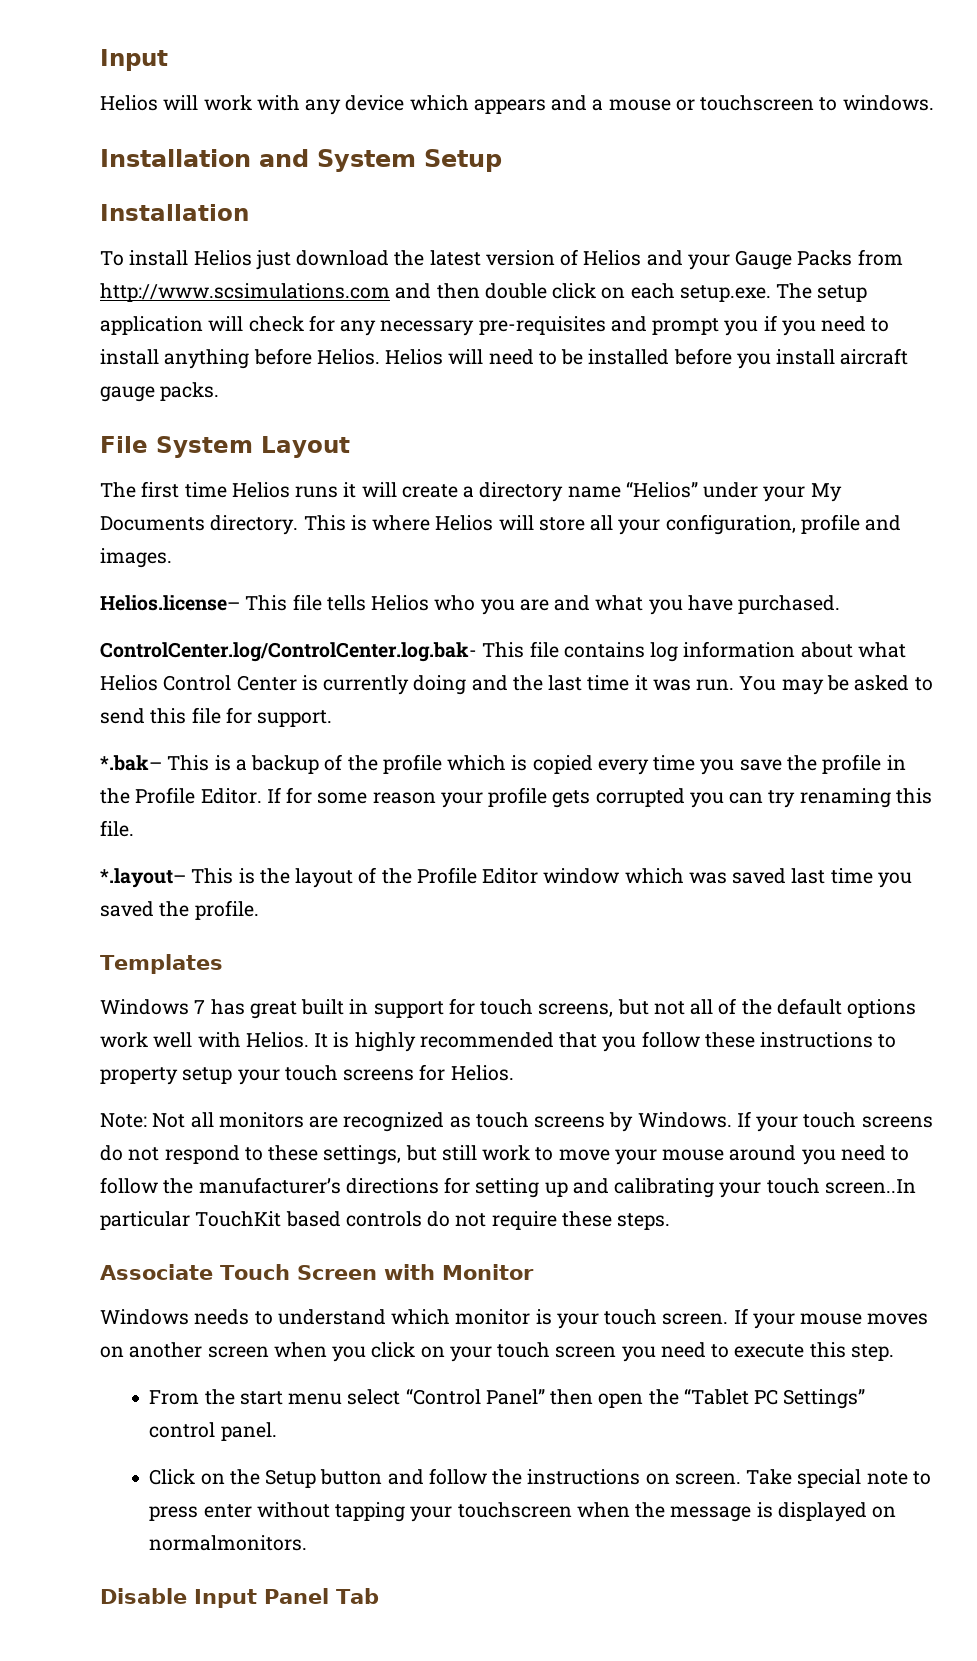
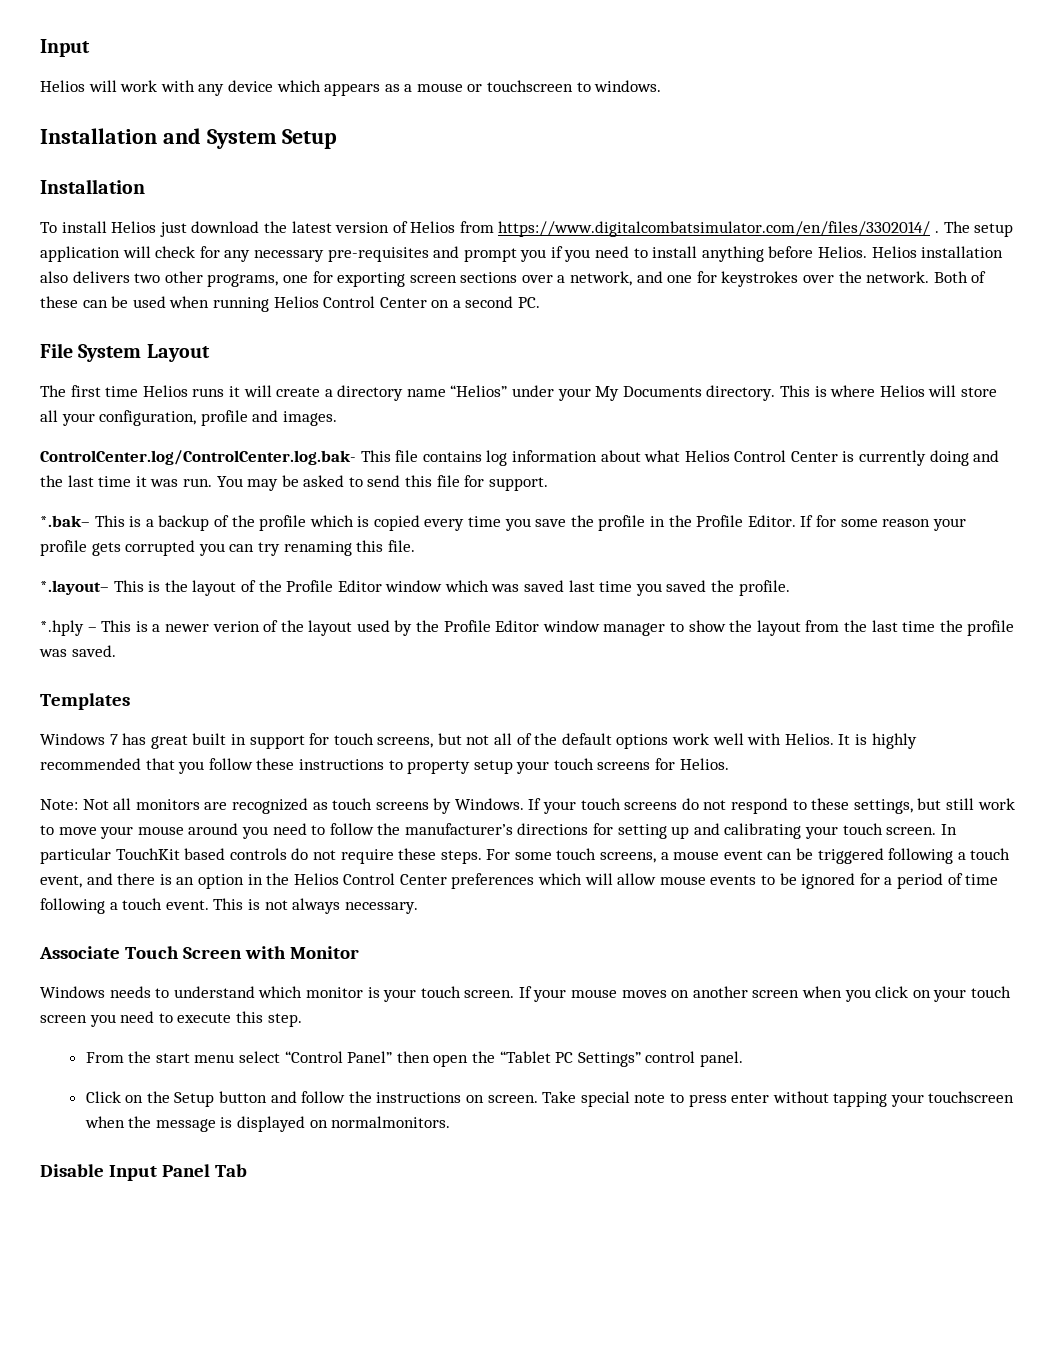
[551,95,588,111] and -> [384,84,400,92] as
[646,249,903,270] [100,283,771,302] and your Gauge Packs from http://www.scsimulations.com and then double click on each setup.exe. -> [459,221,940,237] from https://www.digitalcombatsimulator.com/en/files/3302014/ .
[448,348,909,369] [100,382,220,402] will need to be installed before you install aircraft gauge packs. -> [921,246,1004,258] [40,271,987,287] [40,296,541,312] installation also delivers two other programs, one for exporting screen sections over a network, and one for keystrokes over the network. Both of these can be used when running Helios Control Center on a second PC.
[100,594,841,615] // Helios.license– This file tells Helios who you are and what you have purchased. -> (337, 418) none
(259, 910) none -> [40,620,1015,636] [39,645,116,657] // *.hply – This is a newer verion of the layout used by the Profile Editor window manager to show the layout from the last time the profile was saved.
[824,1179,916,1194] screen..In -> [886,824,957,835] screen. In
(671, 1221) none -> [486,848,1011,864] [40,873,999,889] [40,898,418,914] For some touch screens, a mouse event can be triggered following a touch event, and there is an option in the Helios Control Center preferences which will allow mouse events to be ignored for a period of time following a touch event. This is not always necessary.

